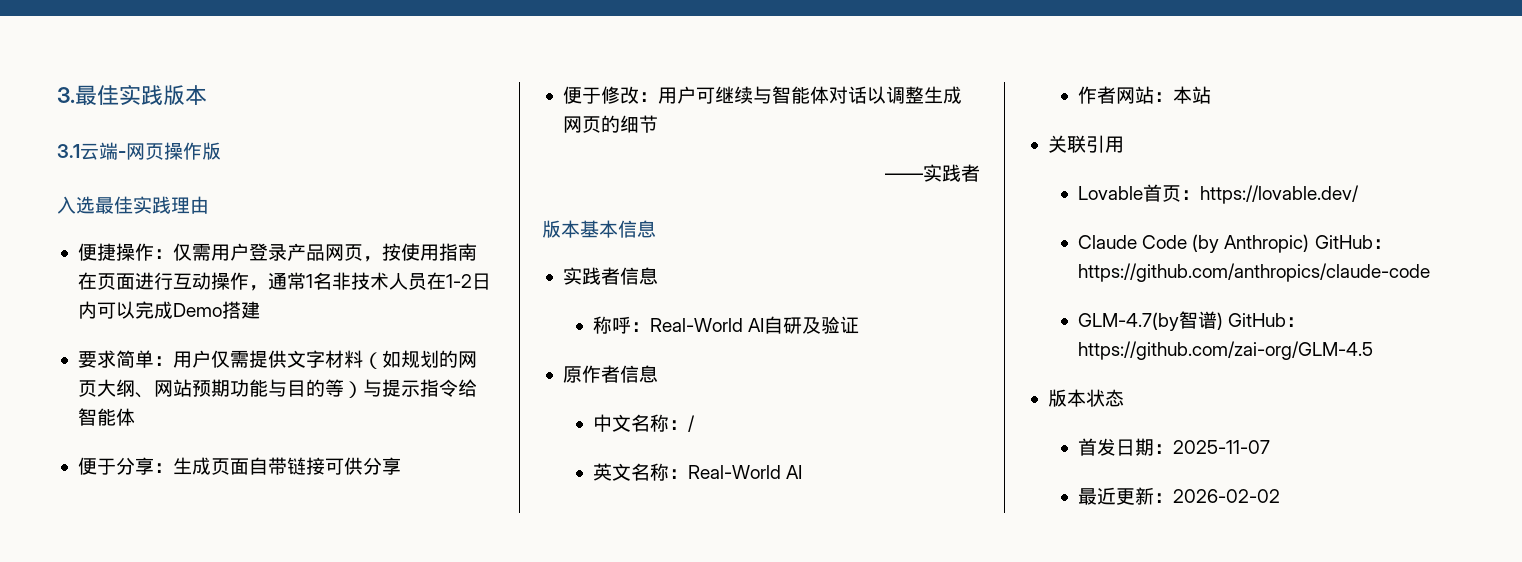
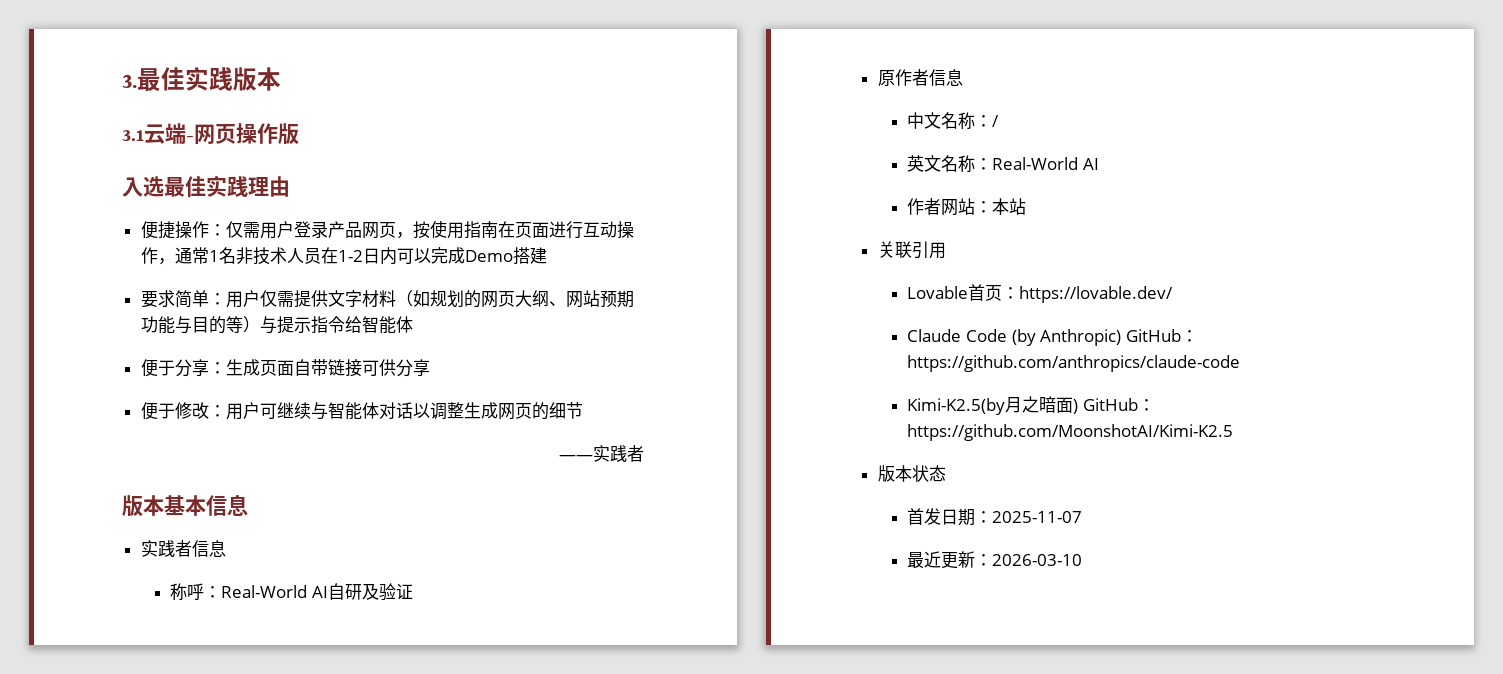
[1078,311,1218,331] GLM-4.7(by智谱 -> [907,396,1074,415] Kimi-K2.5(by月之暗面
[1078,341,1374,360] https://github.com/zai-org/GLM-4.5 -> [907,424,1234,441] https://github.com/MoonshotAI/Kimi-K2.5
[1173,489,1281,503] 2026-02-02 -> [992,554,1083,566] 2026-03-10

